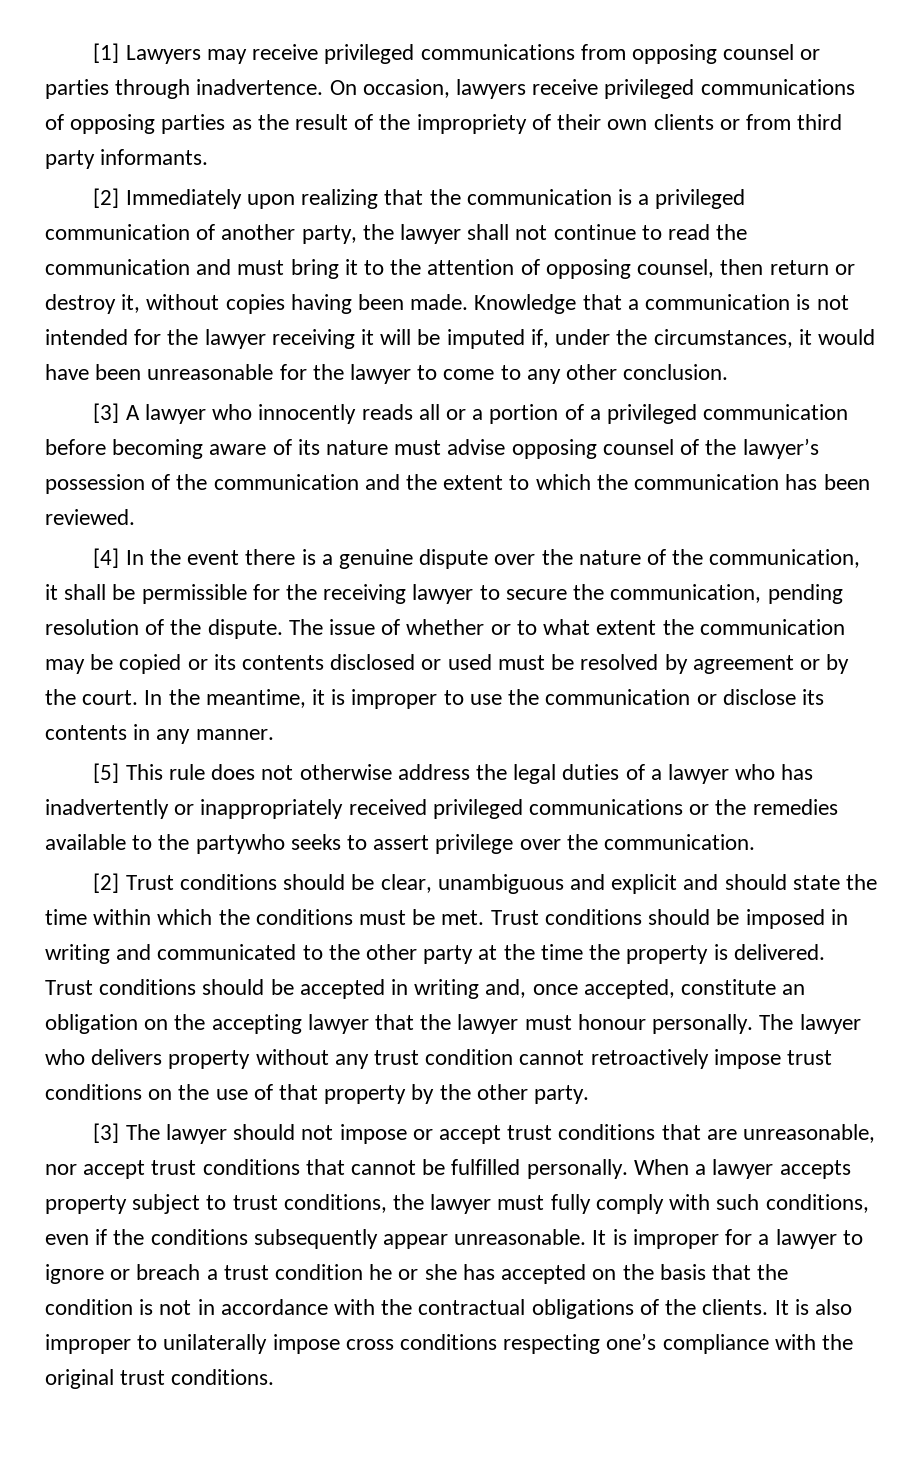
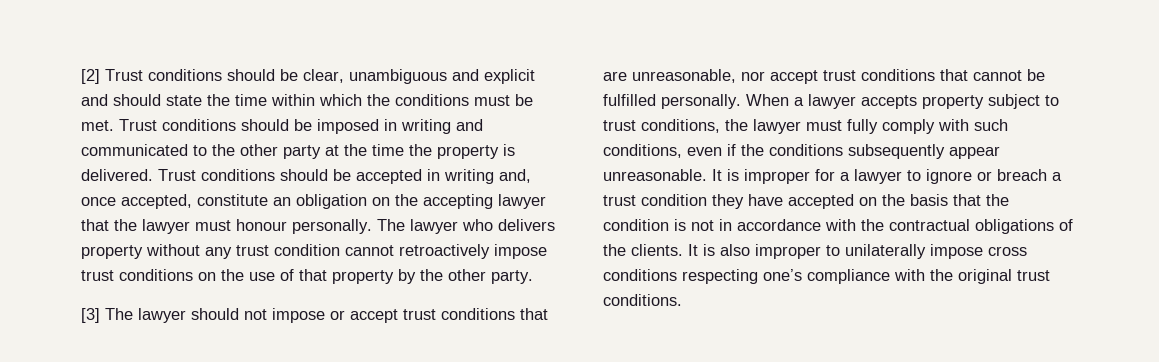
[93,43,821,64] [45,79,855,99] [45,114,843,134] [45,149,209,169] [93,188,746,209] [45,224,748,244] [45,259,855,279] [45,294,849,314] [45,329,875,349] [45,364,729,384] [93,403,849,424] [45,438,819,459] [45,474,870,494] [45,509,135,525] [93,548,861,569] [45,584,843,604] [45,619,845,639] [45,654,850,674] [45,689,824,709] [45,724,274,744] [93,763,814,784] [45,799,838,819] [45,834,756,854] [1] Lawyers may receive privileged communications from opposing counsel or parties through inadvertence. On occasion, lawyers receive privileged communications of opposing parties as the result of the impropriety of their own clients or from third party informants. // [2] Immediately upon realizing that the communication is a privileged communication of another party, the lawyer shall not continue to read the communication and must bring it to the attention of opposing counsel, then return or destroy it, without copies having been made. Knowledge that a communication is not intended for the lawyer receiving it will be imputed if, under the circumstances, it would have been unreasonable for the lawyer to come to any other conclusion. // [3] A lawyer who innocently reads all or a portion of a privileged communication before becoming aware of its nature must advise opposing counsel of the lawyer’s possession of the communication and the extent to which the communication has been reviewed. // [4] In the event there is a genuine dispute over the nature of the communication, it shall be permissible for the receiving lawyer to secure the communication, pending resolution of the dispute. The issue of whether or to what extent the communication may be copied or its contents disclosed or used must be resolved by agreement or by the court. In the meantime, it is improper to use the communication or disclose its contents in any manner. // [5] This rule does not otherwise address the legal duties of a lawyer who has inadvertently or inappropriately received privileged communications or the remedies available to the partywho seeks to assert privilege over the communication. // -> (81, 76) none
[369,1264,495,1280] he or she has -> [712,194,783,209] they have

